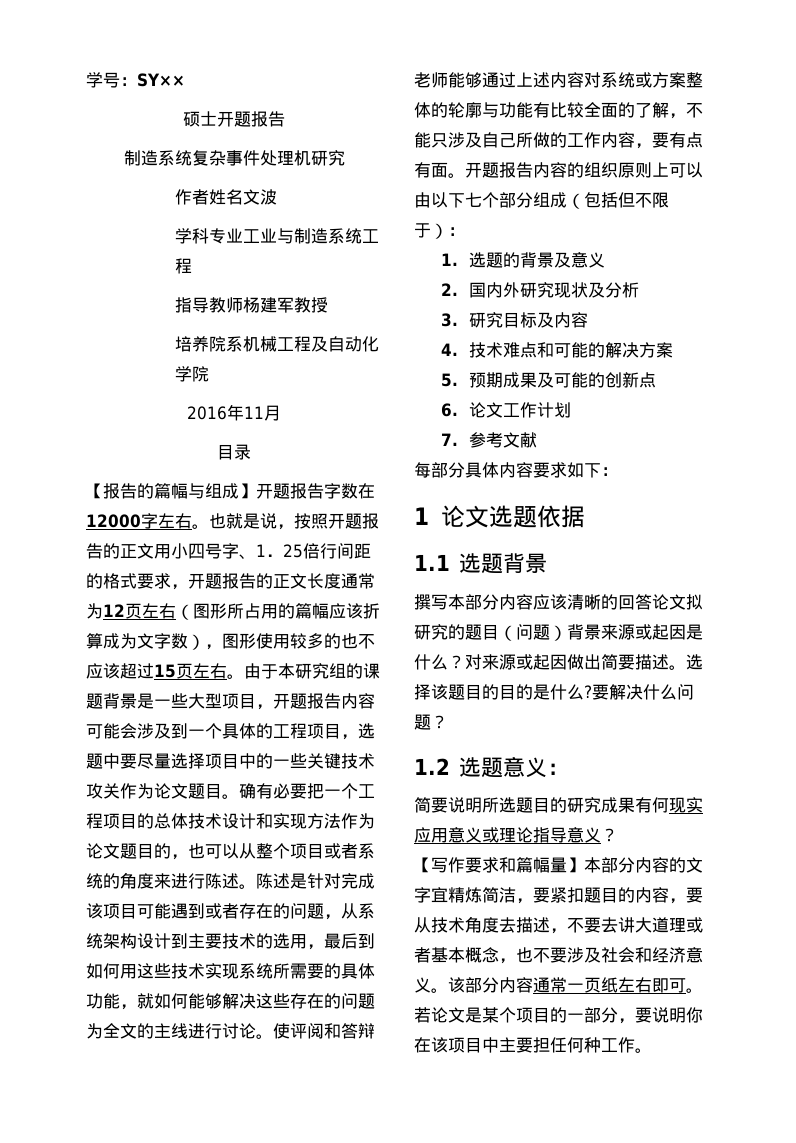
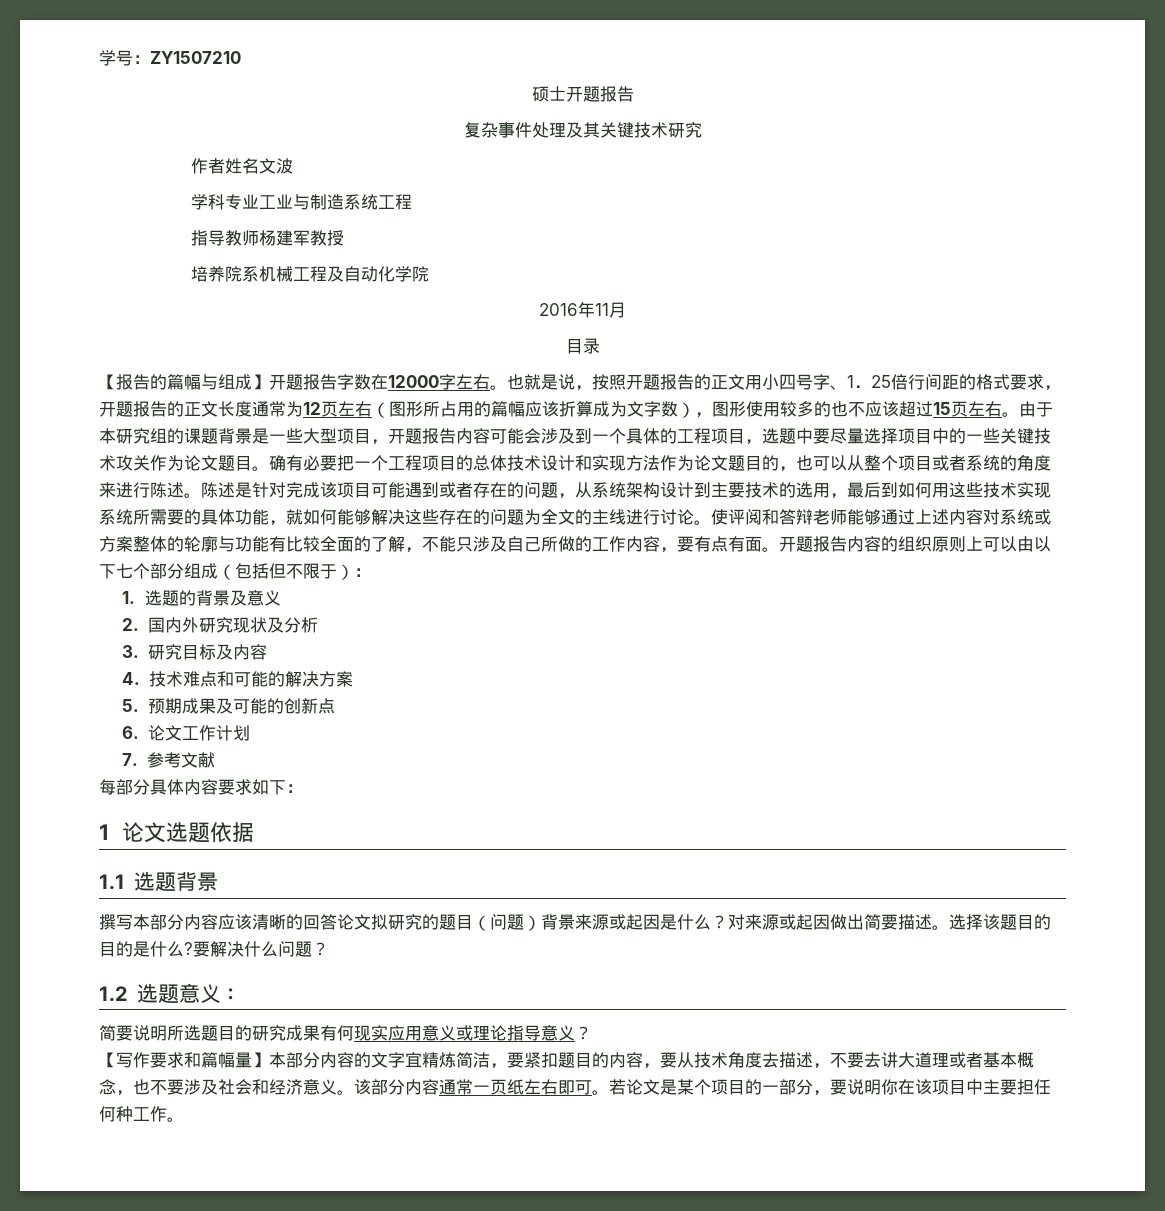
[137,73,185,87] SY×× -> [150,51,241,64] ZY1507210
[123,150,192,166] 制造系统 -> (634, 94) none
[293,150,311,166] 机 -> [565,122,668,138] 及其关键技术

